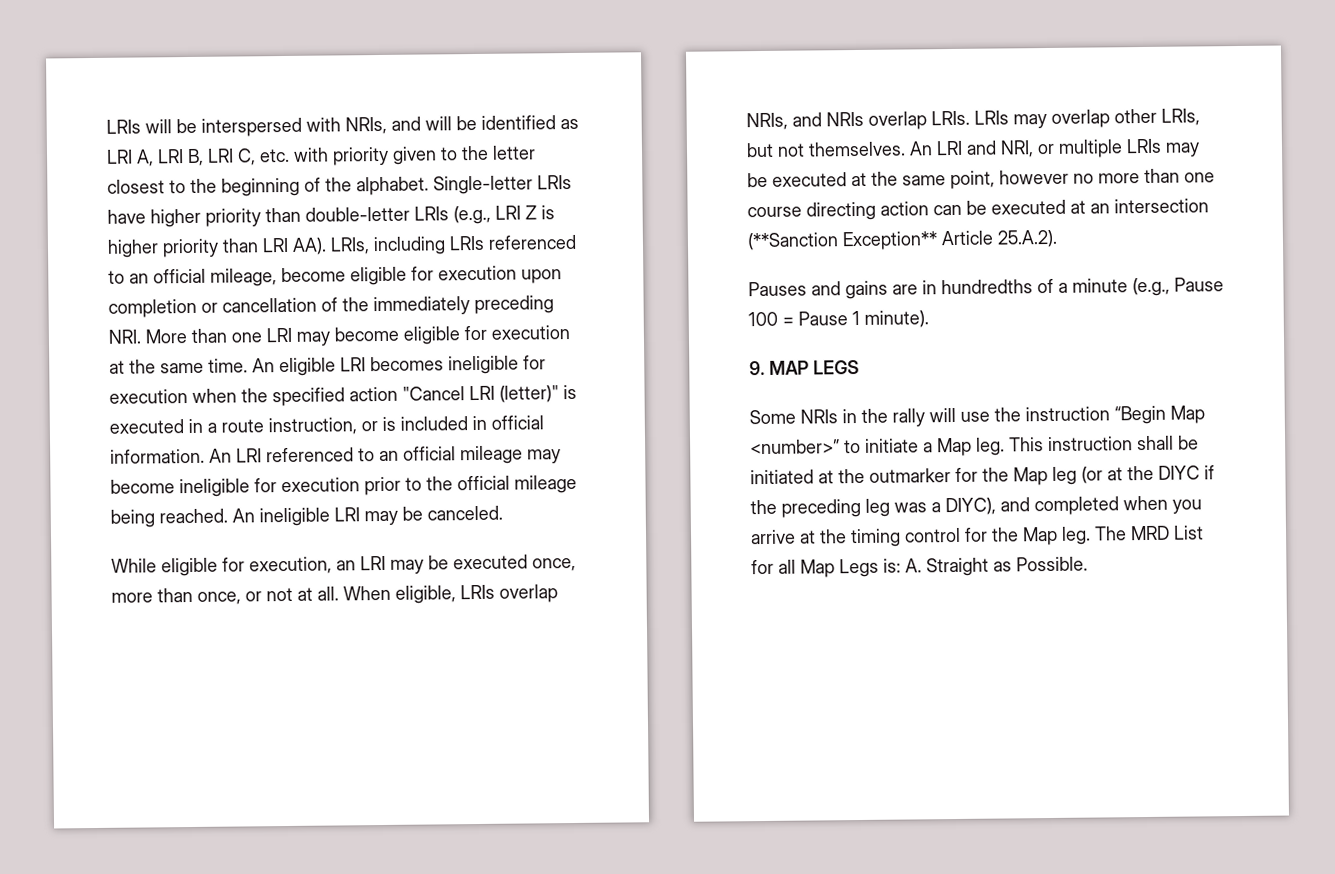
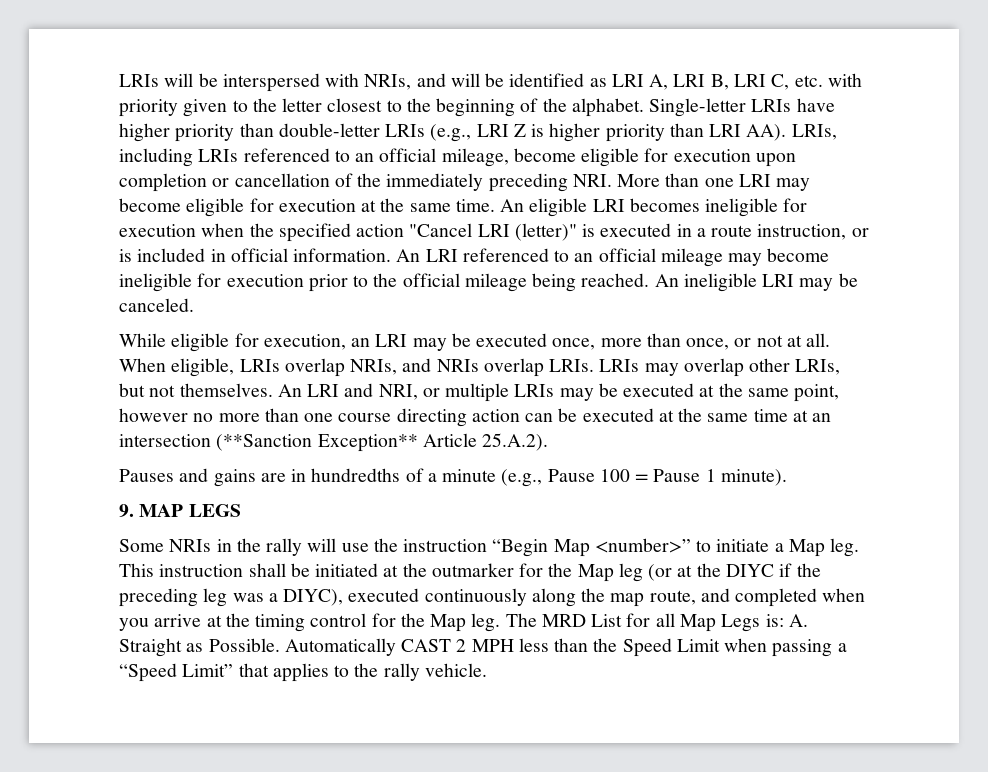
(1086, 207) none -> [678,408,808,422] the same time at
(996, 506) none -> [348,588,696,607] executed continuously along the map route,
(1088, 564) none -> [284,638,847,657] [119,663,487,682] Automatically CAST 2 MPH less than the Speed Limit when passing a “Speed Limit” that applies to the rally vehicle.

